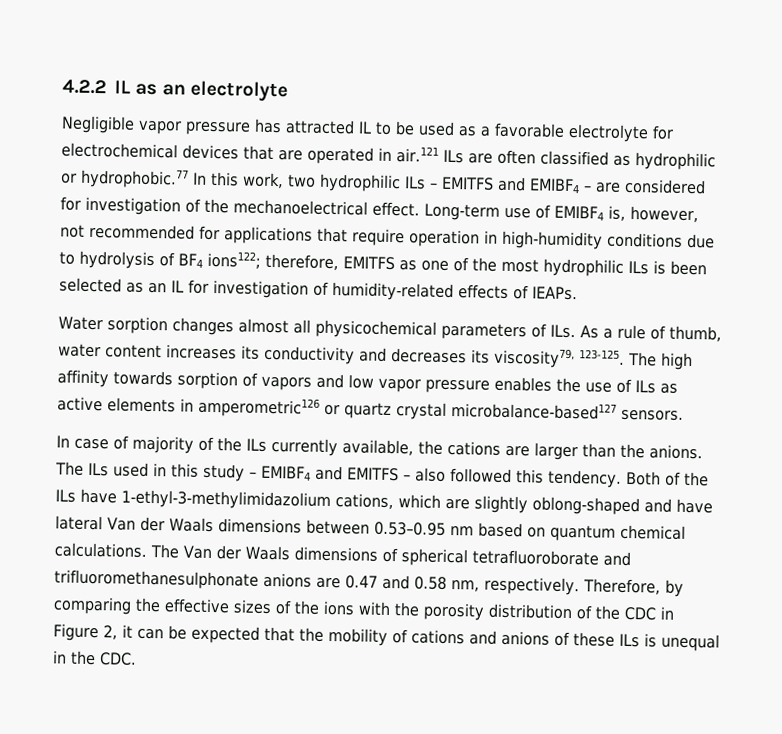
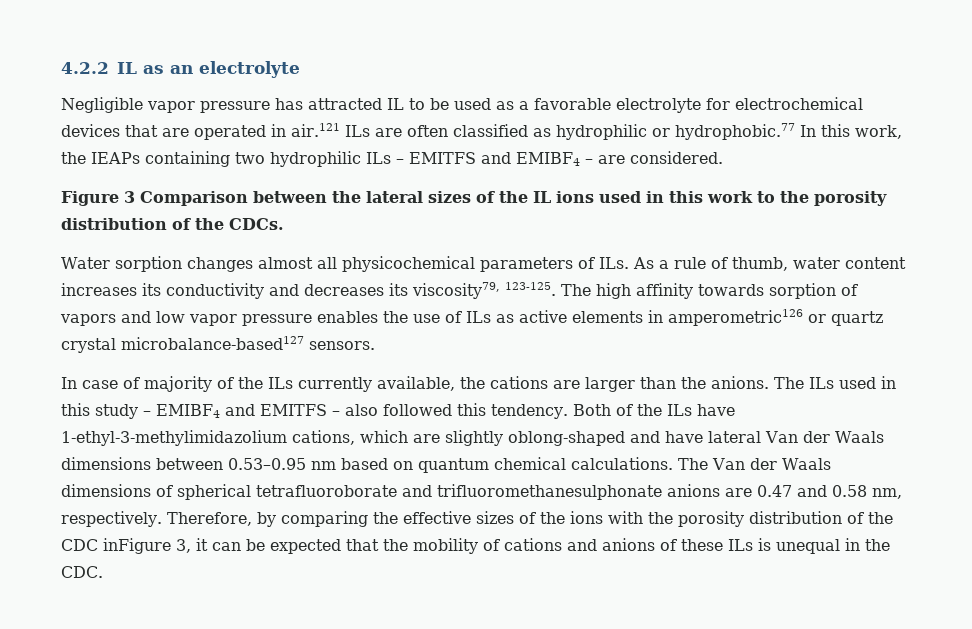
(284, 180) none -> [61,151,230,167] the IEAPs containing
[624,178,706,195] [60,196,699,223] [60,223,715,250] [59,250,707,277] [59,277,578,302] considered for investigation of the mechanoelectrical effect. Long-term use of EMIBF4 is, however, not recommended for applications that require operation in high-humidity conditions due to hydrolysis of BF4 ions122; therefore, EMITFS as one of the most hydrophilic ILs is been selected as an IL for investigation of humidity-related effects of IEAPs. -> [630,151,723,164] [61,191,887,206] [61,218,284,230] considered. // Figure 3 Comparison between the lateral sizes of the IL ions used in this work to the porosity distribution of the CDCs.
[660,606,675,620] [53,623,118,642] in Figure 2, -> [103,538,191,554] inFigure 3,

